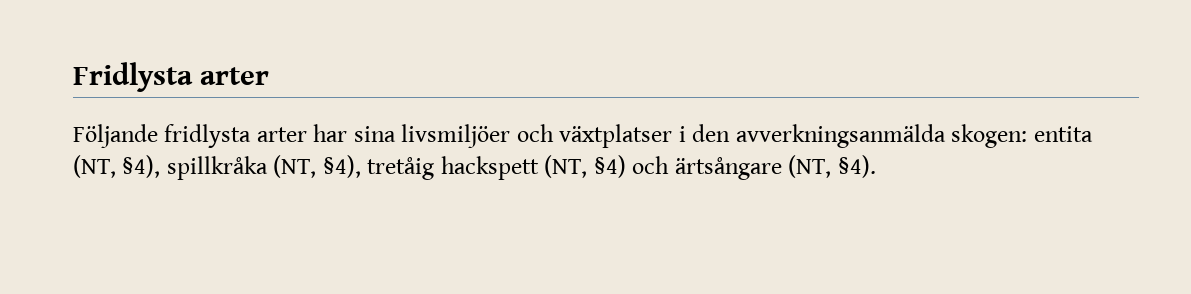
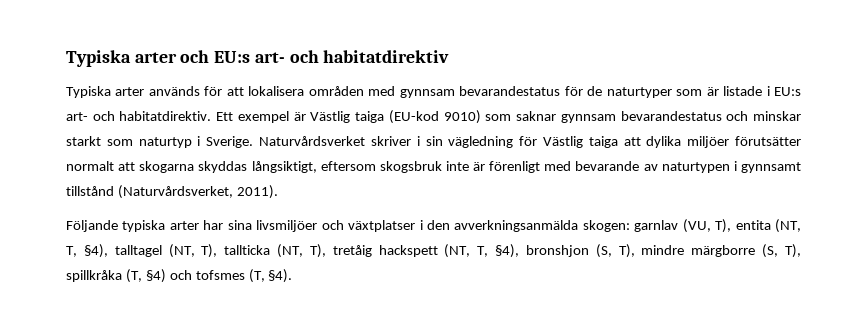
[73,62,270,92] Fridlysta arter -> [66,50,450,67] [66,86,802,98] [66,110,802,124] [66,136,801,148] [66,161,801,173] [66,185,278,199] Typiska arter och EU:s art- och habitatdirektiv // Typiska arter används för att lokalisera områden med gynnsam bevarandestatus för de naturtyper som är listade i EU:s art- och habitatdirektiv. Ett exempel är Västlig taiga (EU-kod 9010) som saknar gynnsam bevarandestatus och minskar starkt som naturtyp i Sverige. Naturvårdsverket skriver i sin vägledning för Västlig taiga att dylika miljöer förutsätter normalt att skogarna skyddas långsiktigt, eftersom skogsbruk inte är förenligt med bevarande av naturtypen i gynnsamt tillstånd (Naturvårdsverket, 2011).
[164,124,252,148] fridlysta -> [122,220,166,232] typiska
[1033,126,1093,142] [73,155,832,180] entita (NT, §4), spillkråka (NT, §4), tretåig hackspett (NT, §4) och ärtsångare (NT, -> [634,219,801,233] [66,244,802,258] [66,269,265,283] garnlav (VU, T), entita (NT, T, §4), talltagel (NT, T), tallticka (NT, T), tretåig hackspett (NT, T, §4), bronshjon (S, T), mindre märgborre (S, T), spillkråka (T, §4) och tofsmes (T,

